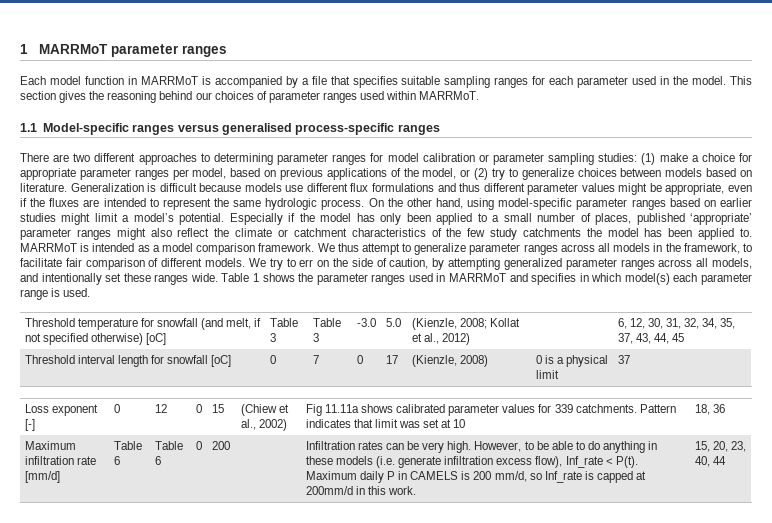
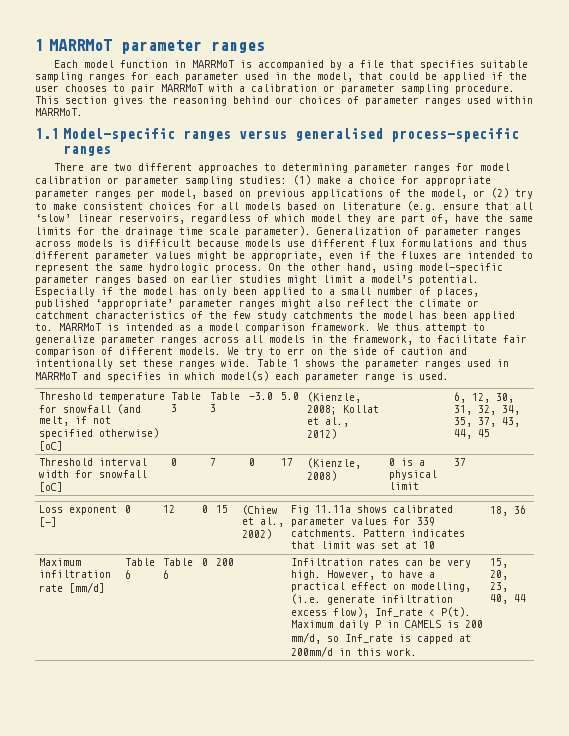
[692,76,727,85] model. -> [317,72,527,82] [35,84,515,94] model, that could be applied if the user chooses to pair MARRMoT with a calibration or parameter sampling procedure.
[521,168,752,180] [20,183,144,192] generalize choices between models based on literature. Generalization -> [53,201,533,212] [35,214,533,224] [35,226,521,237] [35,239,113,247] make consistent choices for all models based on literature (e.g. ensure that all ‘slow’ linear reservoirs, regardless of which model they are part of, have the same limits for the drainage time scale parameter). Generalization of parameter ranges across models
[389,258,753,270] caution, by attempting generalized parameter ranges across all models, -> [401,347,443,355] caution
[117,355,148,367] length -> [38,470,69,478] width
[536,441,658,453] [305,456,373,465] be able to do anything in these models -> [398,570,435,578] [290,582,471,592] have a practical effect on modelling,

